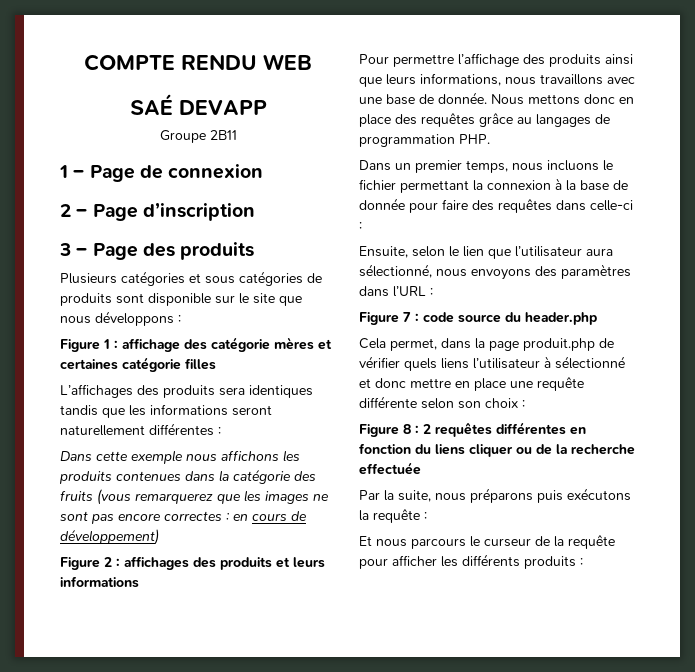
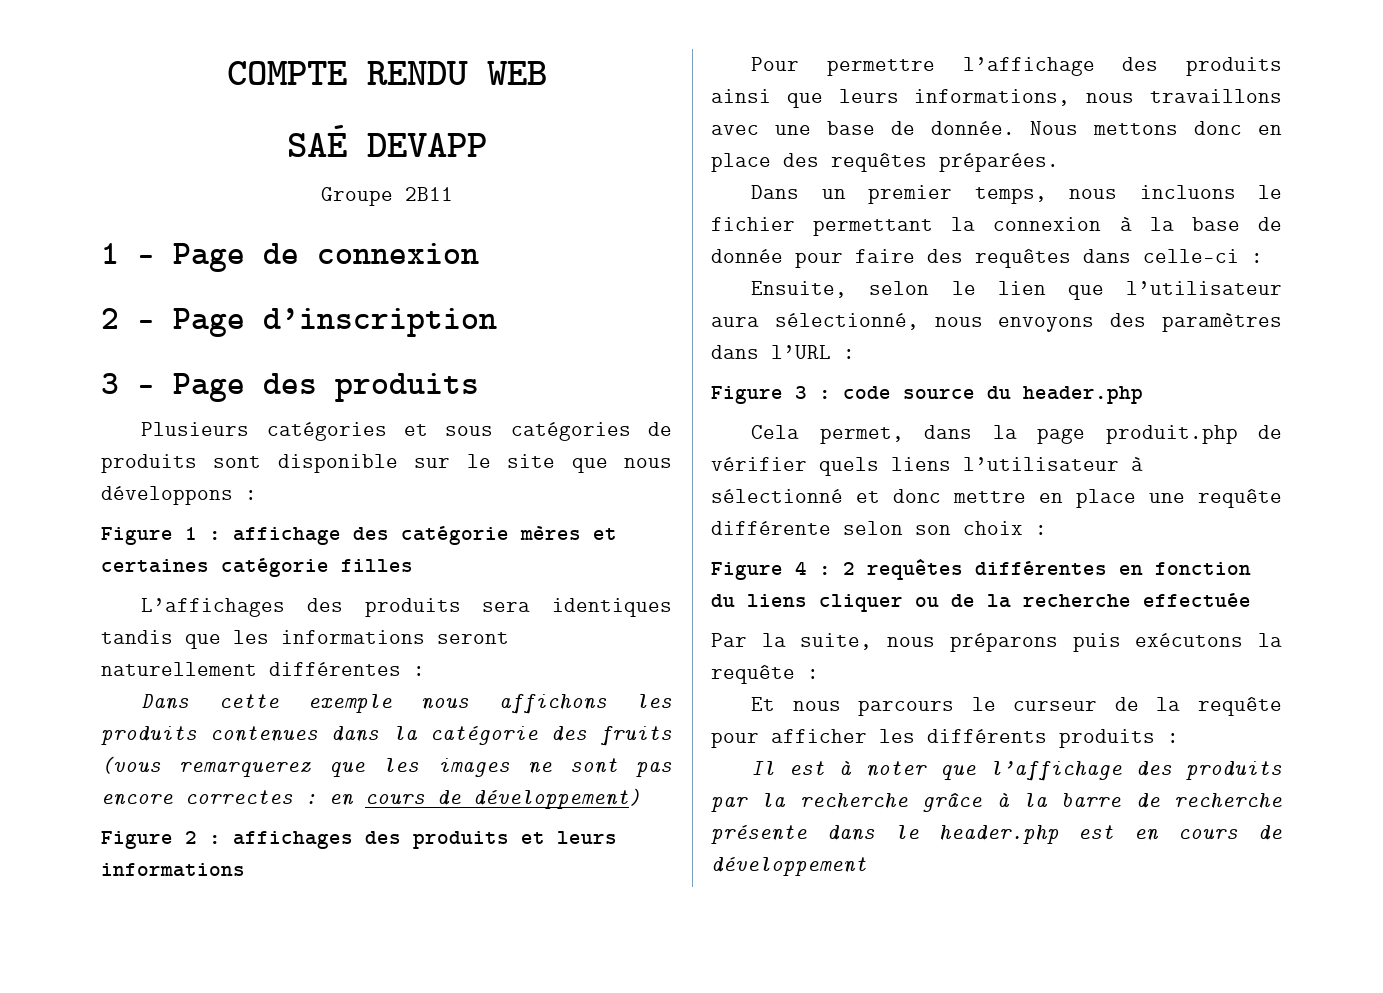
[479,113,610,127] [359,134,490,147] grâce au langages de programmation PHP. -> [939,153,1059,172] préparées.
[403,312,411,322] 7 -> [795,386,807,399] 3
[403,424,411,434] 8 -> [795,561,807,575] 4
(583, 562) none -> [751,761,1282,781] [711,793,1282,812] [711,825,1282,844] [711,857,867,876] // Il est à noter que l’affichage des produits par la recherche grâce à la barre de recherche présente dans le header.php est en cours de développement

